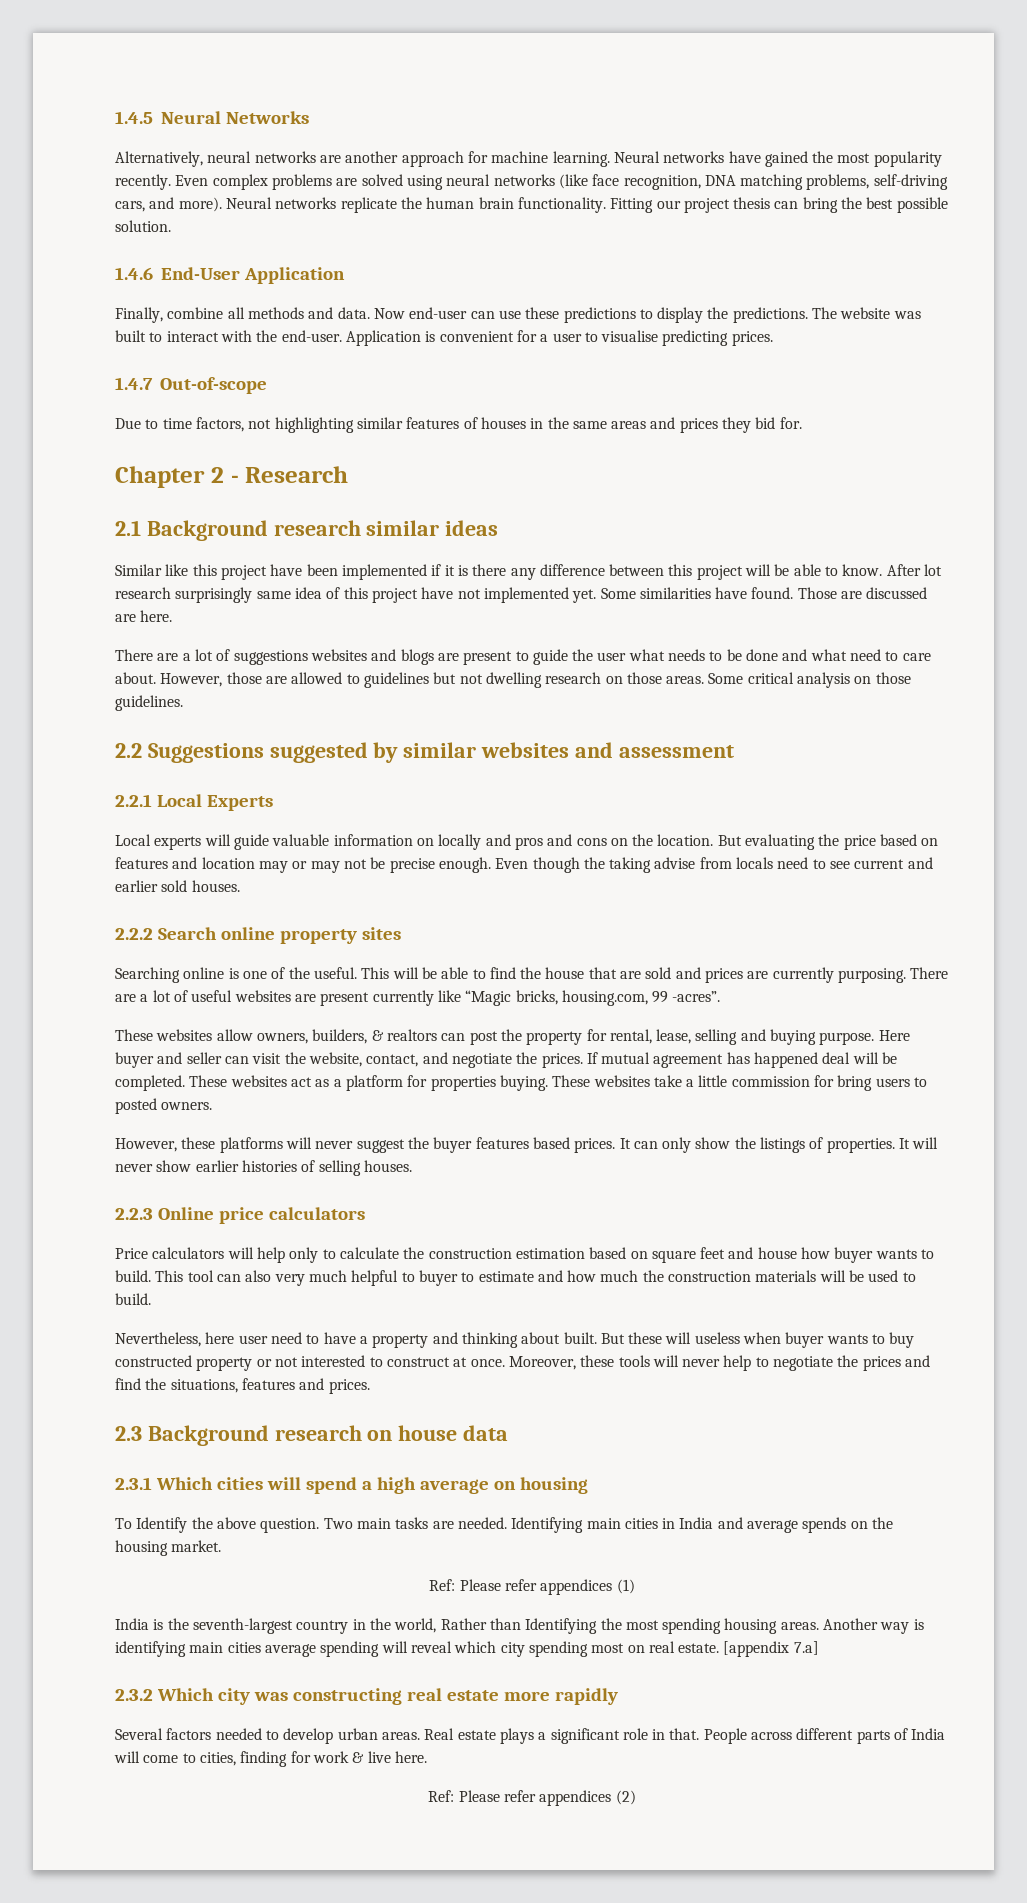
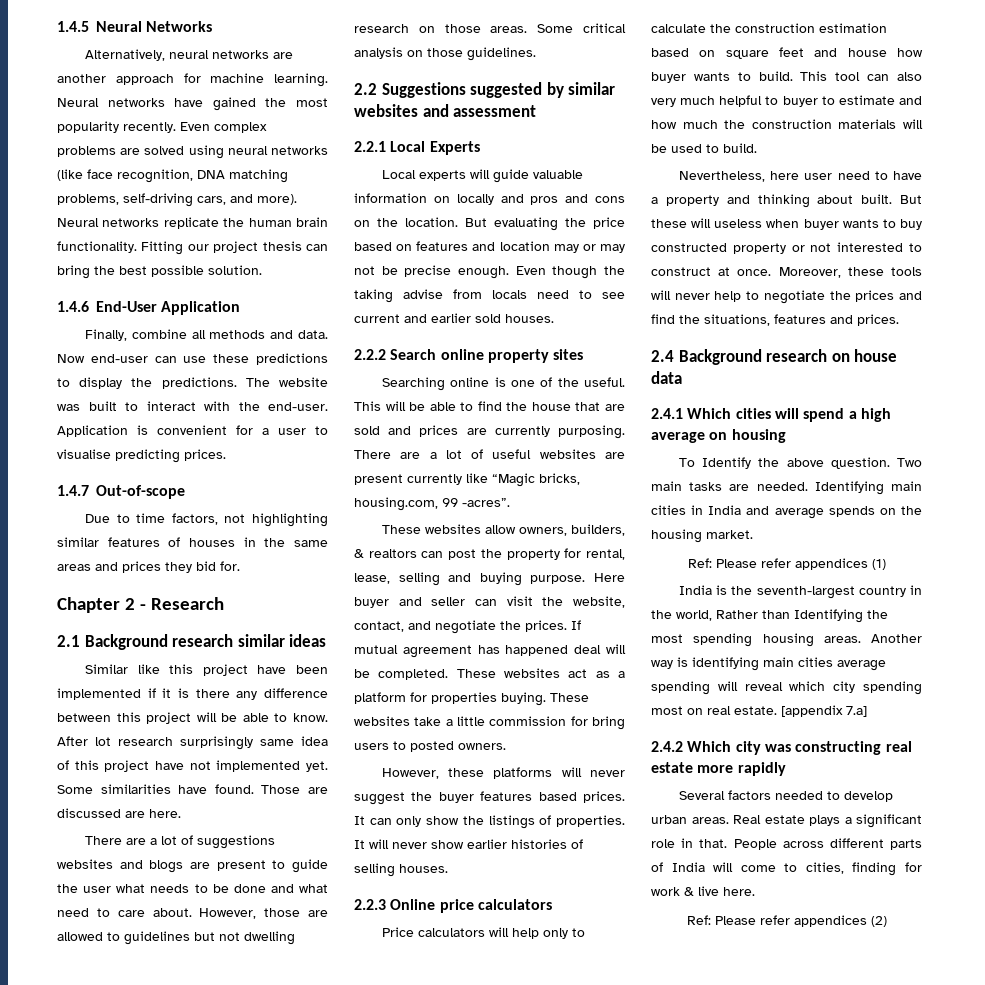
[115,1426,142,1441] 2.3 -> [651,350,674,362] 2.4
[115,1477,152,1490] 2.3.1 -> [651,408,683,419] 2.4.1
[115,1689,153,1701] 2.3.2 -> [651,741,683,752] 2.4.2

